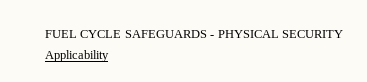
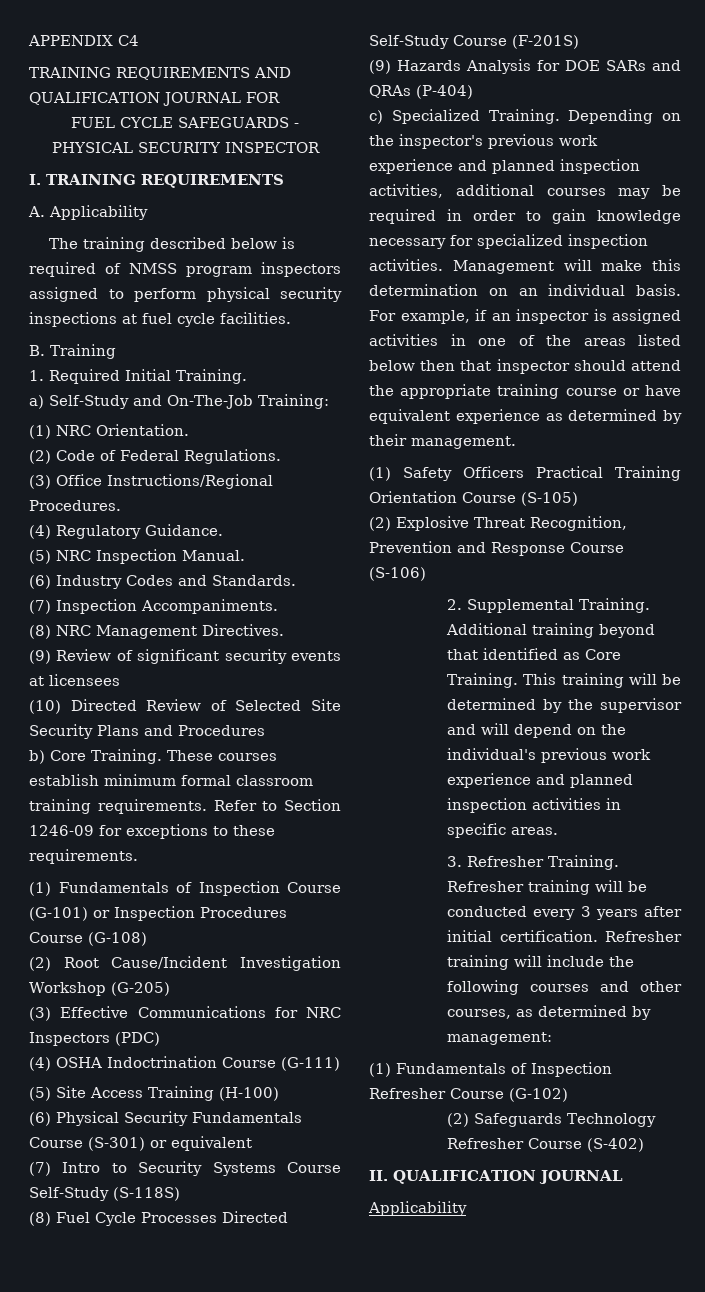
(45, 34) none -> [28,35,139,46] [29,67,291,80] [29,92,280,106] APPENDIX C4 // TRAINING REQUIREMENTS AND QUALIFICATION JOURNAL FOR //
(343, 34) none -> [224,142,320,153] [29,174,284,188] [28,205,148,220] [48,237,295,252] [29,262,341,277] [29,287,342,302] [29,312,291,327] [29,344,116,359] [29,369,247,384] [29,394,329,409] [29,424,189,439] [29,449,281,464] [29,474,273,489] [29,500,121,511] [29,524,223,539] [29,549,245,564] [29,575,296,589] [29,599,278,614] [29,624,284,639] [29,649,341,664] [29,674,120,686] [29,699,341,714] [29,724,265,739] [29,749,277,764] [29,774,313,786] [29,799,341,814] [29,824,275,839] [29,849,138,864] [29,881,341,896] [29,906,287,921] [29,932,147,946] [29,956,341,971] [29,982,170,996] [29,1006,341,1021] [29,1032,160,1046] [29,1056,340,1071] [29,1086,279,1101] [29,1111,302,1126] [29,1136,252,1151] [29,1161,341,1176] [29,1187,180,1201] [29,1211,288,1226] [369,35,579,49] [369,59,681,74] [369,85,473,99] [369,109,681,124] [369,134,598,149] [369,159,640,174] [369,184,681,199] [369,209,681,224] [369,234,648,249] [369,259,681,274] [369,284,681,296] [369,309,681,324] [369,334,681,346] [369,359,681,374] [369,384,681,399] [369,409,682,424] [369,434,516,449] [369,466,681,481] [369,491,578,506] [369,516,627,531] [369,541,624,556] [369,567,426,581] [447,598,651,613] [446,623,656,638] [447,648,622,660] [447,673,681,688] [447,698,682,713] [447,723,627,738] [447,748,652,763] [447,773,634,788] [447,798,622,813] [447,823,559,838] [447,855,620,870] [447,880,648,895] [447,906,682,920] [447,930,682,942] [447,955,635,970] [447,980,682,995] [447,1005,652,1020] [447,1032,553,1045] [369,1062,612,1077] [369,1088,568,1102] [447,1113,657,1127] [447,1138,645,1152] [369,1170,623,1184] INSPECTOR // I. TRAINING REQUIREMENTS // A. Applicability // The training described below is required of NMSS program inspectors assigned to perform physical security inspections at fuel cycle facilities. // B. Training // 1. Required Initial Training. // a) Self-Study and On-The-Job Training: // (1) NRC Orientation. // (2) Code of Federal Regulations. // (3) Office Instructions/Regional Procedures. // (4) Regulatory Guidance. // (5) NRC Inspection Manual. // (6) Industry Codes and Standards. // (7) Inspection Accompaniments. // (8) NRC Management Directives. // (9) Review of significant security events at licensees // (10) Directed Review of Selected Site Security Plans and Procedures // b) Core Training. These courses establish minimum formal classroom training requirements. Refer to Section 1246-09 for exceptions to these requirements. // (1) Fundamentals of Inspection Course (G-101) or Inspection Procedures Course (G-108) // (2) Root Cause/Incident Investigation Workshop (G-205) // (3) Effective Communications for NRC Inspectors (PDC) // (4) OSHA Indoctrination Course (G-111) // (5) Site Access Training (H-100) // (6) Physical Security Fundamentals Course (S-301) or equivalent // (7) Intro to Security Systems Course Self-Study (S-118S) // (8) Fuel Cycle Processes Directed Self-Study Course (F-201S) // (9) Hazards Analysis for DOE SARs and QRAs (P-404) // c) Specialized Training. Depending on the inspector's previous work experience and planned inspection activities, additional courses may be required in order to gain knowledge necessary for specialized inspection activities. Management will make this determination on an individual basis. For example, if an inspector is assigned activities in one of the areas listed below then that inspector should attend the appropriate training course or have equivalent experience as determined by their management. // (1) Safety Officers Practical Training Orientation Course (S-105) // (2) Explosive Threat Recognition, Prevention and Response Course (S-106) // 2. Supplemental Training. Additional training beyond that identified as Core Training. This training will be determined by the supervisor and will depend on the individual's previous work experience and planned inspection activities in specific areas. // 3. Refresher Training. Refresher training will be conducted every 3 years after initial certification. Refresher training will include the following courses and other courses, as determined by management: // (1) Fundamentals of Inspection Refresher Course (G-102) // (2) Safeguards Technology Refresher Course (S-402) // II. QUALIFICATION JOURNAL

